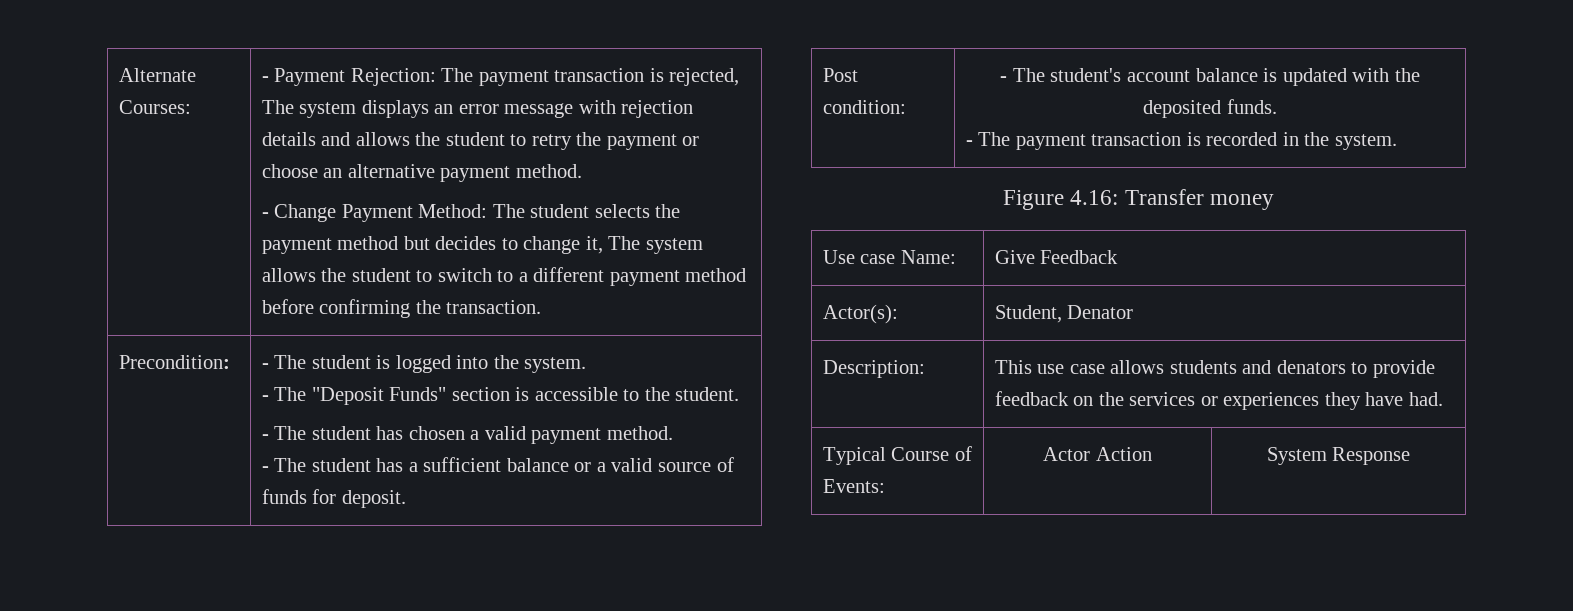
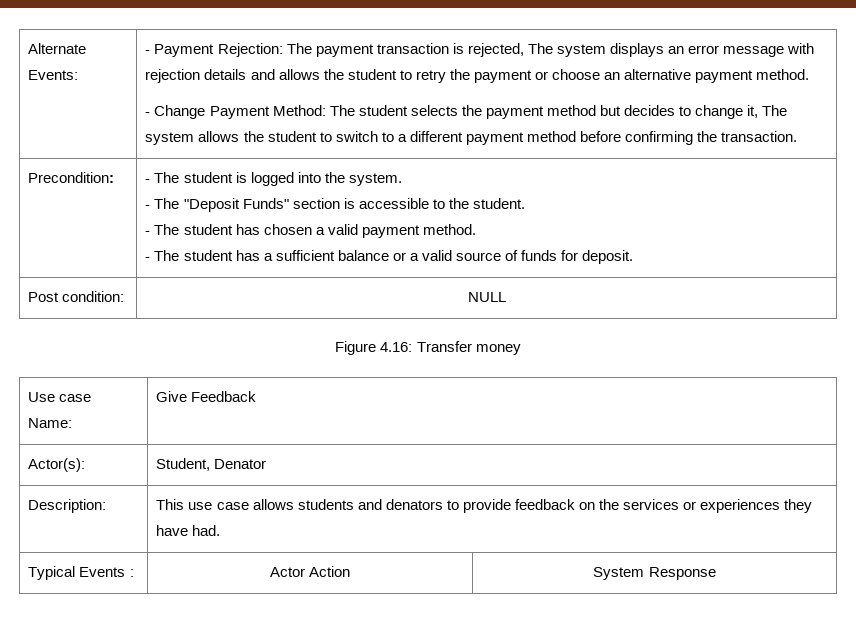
[118,100,191,114] Courses: -> [28,70,79,80] Events:
[1000,68,1420,86] [1143,99,1277,118] [965,132,1397,150] - The student's account balance is updated with the deposited funds. // - The payment transaction is recorded in the system. -> [467,292,506,302] NULL
[891,446,972,461] [822,479,885,493] Course of Events: -> [79,567,134,577] Events :

